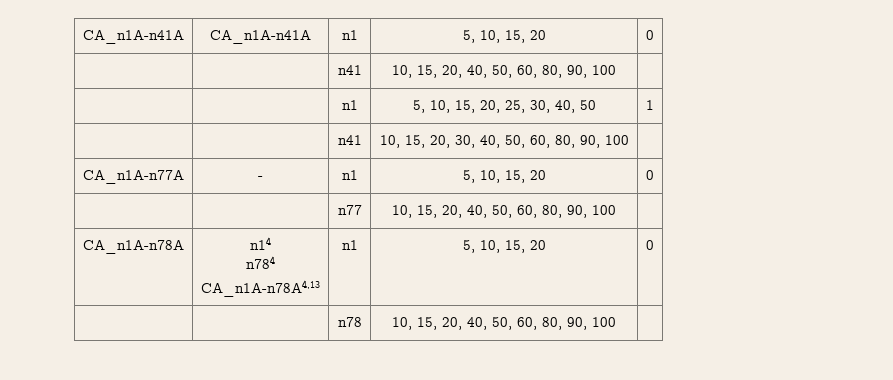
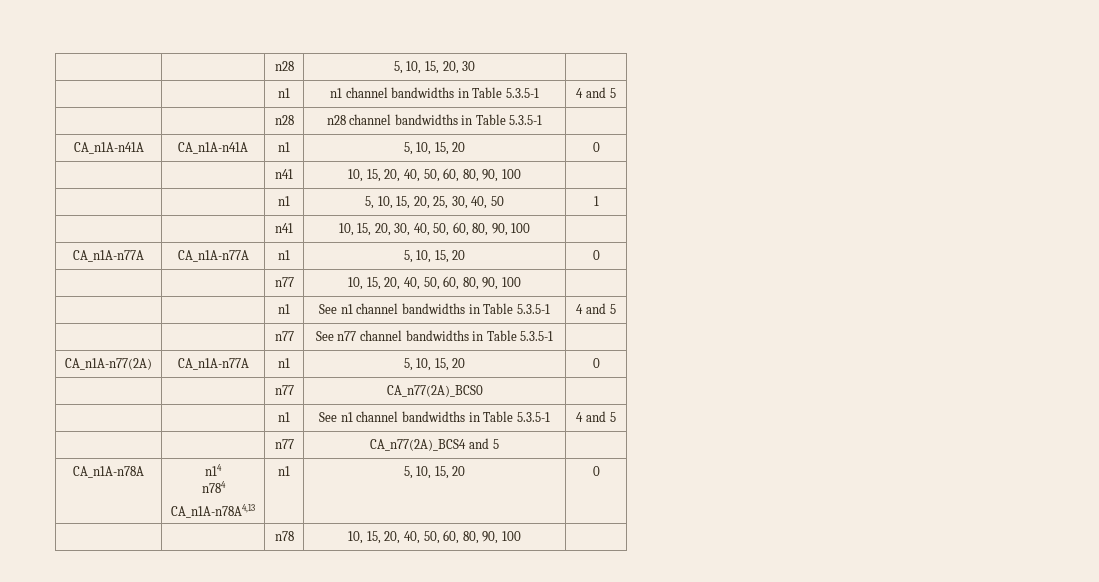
(83, 36) none -> [274,61,294,71] [393,61,476,74] [278,88,290,98] [330,87,539,98] [576,87,616,98] [274,115,294,125] [326,114,543,125] | | n28 | 5, 10, 15, 20, 30 | // | | n1 | n1 channel bandwidths in Table 5.3.5-1 | 4 and 5 // | | n28 | n28 channel bandwidths in Table 5.3.5-1 | //
[258,176,263,180] - -> [177,250,249,262] CA_n1A-n77A
(616, 210) none -> [278,304,290,314] [319,303,550,314] [576,303,616,314] [274,331,294,341] [315,330,554,341] [65,358,152,370] [177,358,249,370] [278,358,290,368] [403,358,466,371] [592,358,600,368] [274,385,294,395] [386,385,483,397] [278,412,290,422] [319,411,550,422] [576,411,616,422] [274,439,294,449] [370,438,499,451] // | | n1 | See n1 channel bandwidths in Table 5.3.5-1 | 4 and 5 // | | n77 | See n77 channel bandwidths in Table 5.3.5-1 | // CA_n1A-n77(2A) | CA_n1A-n77A | n1 | 5, 10, 15, 20 | 0 // | | n77 | CA_n77(2A)_BCS0 | // | | n1 | See n1 channel bandwidths in Table 5.3.5-1 | 4 and 5 // | | n77 | CA_n77(2A)_BCS4 and 5 |

